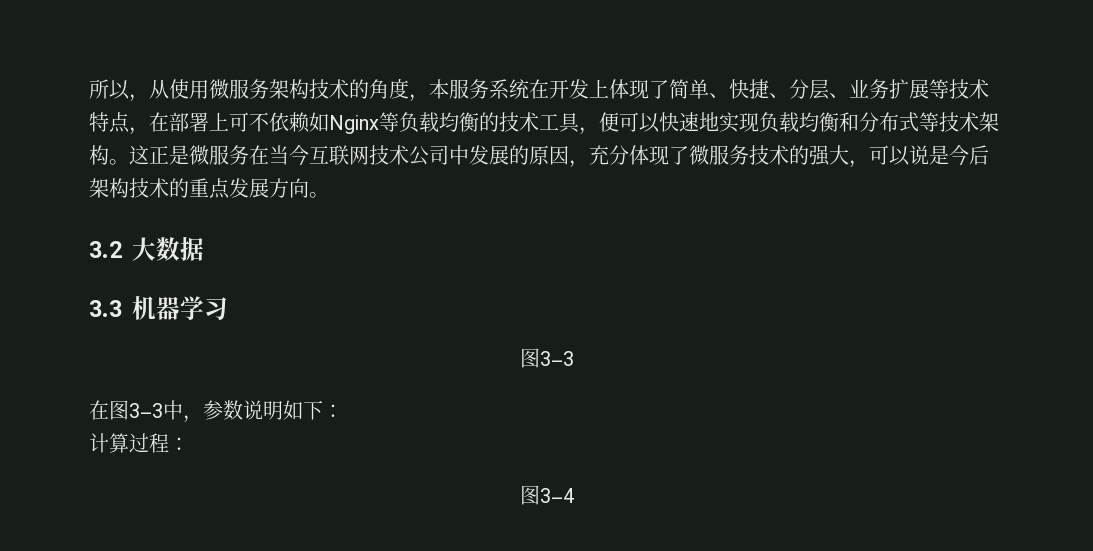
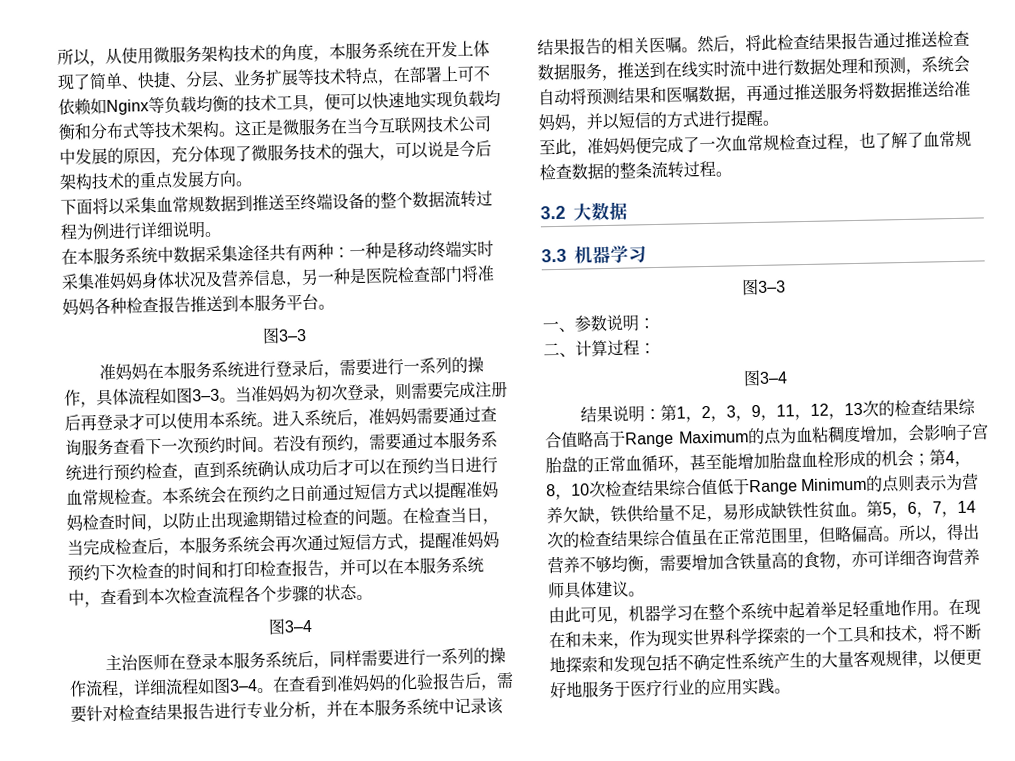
(329, 195) none -> [60,190,493,215] [60,221,222,240] [61,240,494,265] [61,265,495,290] [62,293,335,315] [262,327,307,344] [98,356,484,381] [64,381,508,408] [64,406,497,431] [65,431,498,456] [65,456,498,482] [66,481,499,506] [66,506,499,532] [67,531,500,556] [67,556,484,582] [68,584,373,608] [268,618,313,635] [104,647,506,671] [69,671,514,698] [70,697,504,723] [537,30,970,56] [537,55,970,82] [538,80,971,107] [538,109,779,132] [539,130,972,157] [539,160,732,181] // 下面将以采集血常规数据到推送至终端设备的整个数据流转过程为例进行详细说明。 // 在本服务系统中数据采集途径共有两种：一种是移动终端实时采集准妈妈身体状况及营养信息，另一种是医院检查部门将准妈妈各种检查报告推送到本服务平台。 // 图3–3 // 准妈妈在本服务系统进行登录后，需要进行一系列的操作，具体流程如图3–3。当准妈妈为初次登录，则需要完成注册后再登录才可以使用本系统。进入系统后，准妈妈需要通过查询服务查看下一次预约时间。若没有预约，需要通过本服务系统进行预约检查，直到系统确认成功后才可以在预约当日进行血常规检查。本系统会在预约之日前通过短信方式以提醒准妈妈检查时间，以防止出现逾期错过检查的问题。在检查当日，当完成检查后，本服务系统会再次通过短信方式，提醒准妈妈预约下次检查的时间和打印检查报告，并可以在本服务系统中，查看到本次检查流程各个步骤的状态。 // 图3–4 // 主治医师在登录本服务系统后，同样需要进行一系列的操作流程，详细流程如图3–4。在查看到准妈妈的化验报告后，需要针对检查结果报告进行专业分析，并在本服务系统中记录该结果报告的相关医嘱。然后，将此检查结果报告通过推送检查数据服务，推送到在线实时流中进行数据处理和预测，系统会自动将预测结果和医嘱数据，再通过推送服务将数据推送给准妈妈，并以短信的方式进行提醒。 // 至此，准妈妈便完成了一次血常规检查过程，也了解了血常规检查数据的整条流转过程。
[89,400,203,423] 在图3–3中， -> [542,320,576,332] 一、
[283,400,343,420] 如下： // -> [638,318,655,329] [543,342,576,357] ： // 二、
(574, 495) none -> [579,398,976,423] [545,423,989,449] [545,449,971,474] [546,472,980,501] [546,500,976,525] [547,523,980,549] [547,547,980,574] [548,580,645,599] [548,598,981,624] [549,623,982,649] [549,648,982,673] [550,677,791,699] // 结果说明：第1，2，3，9，11，12，13次的检查结果综合值略高于Range Maximum的点为血粘稠度增加，会影响子宫胎盘的正常血循环，甚至能增加胎盘血栓形成的机会；第4，8，10次检查结果综合值低于Range Minimum的点则表示为营养欠缺，铁供给量不足，易形成缺铁性贫血。第5，6，7，14次的检查结果综合值虽在正常范围里，但略偏高。所以，得出营养不够均衡，需要增加含铁量高的食物，亦可详细咨询营养师具体建议。 // 由此可见，机器学习在整个系统中起着举足轻重地作用。在现在和未来，作为现实世界科学探索的一个工具和技术，将不断地探索和发现包括不确定性系统产生的大量客观规律，以便更好地服务于医疗行业的应用实践。

